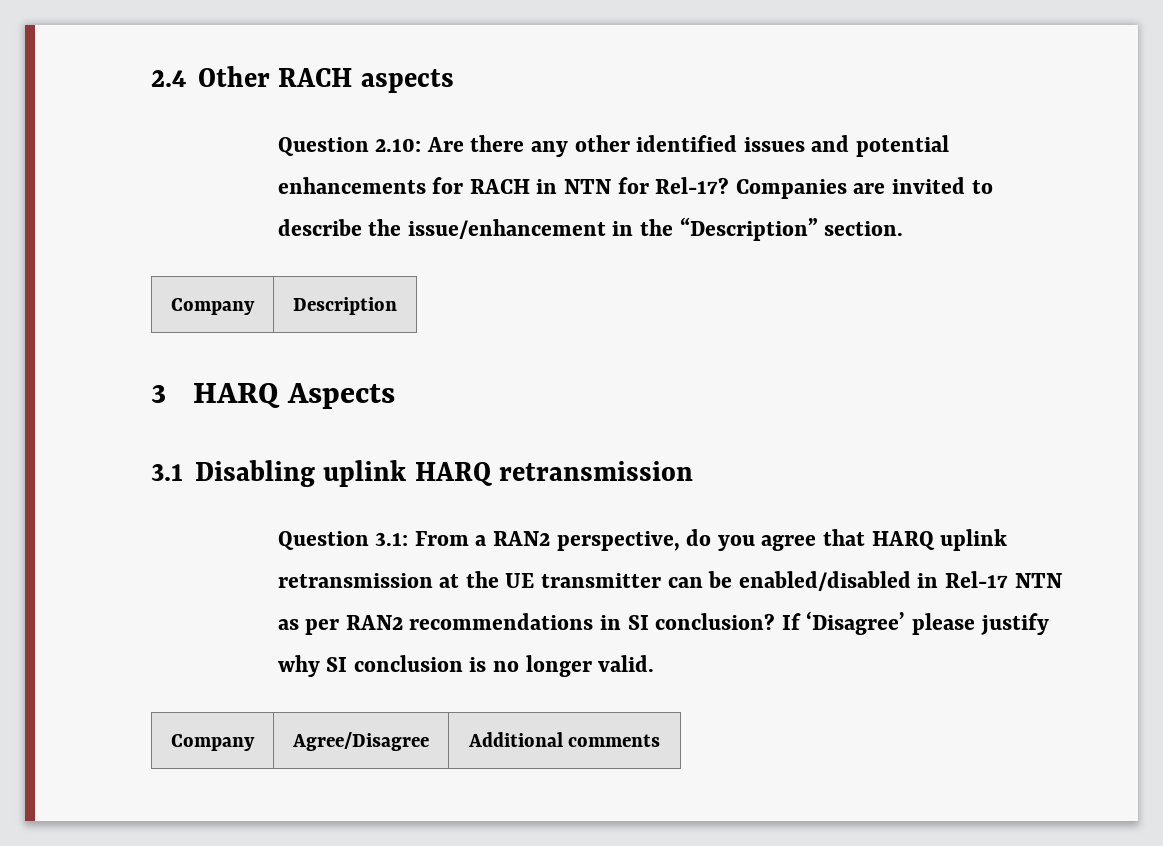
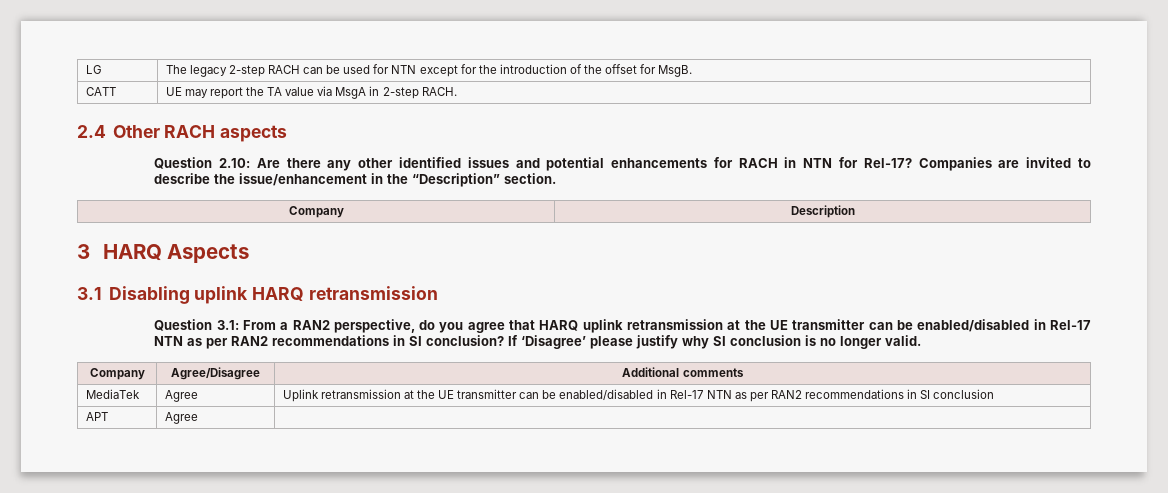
(151, 78) none -> [85,65,102,74] [165,64,693,77] [85,87,116,96] [165,86,457,99] LG | The legacy 2-step RACH can be used for NTN except for the introduction of the offset for MsgB. // CATT | UE may report the TA value via MsgA in 2-step RACH. //
(661, 740) none -> [85,389,140,399] [164,390,198,402] [282,389,995,402] [85,412,108,421] [164,412,198,424] // MediaTek | Agree | Uplink retransmission at the UE transmitter can be enabled/disabled in Rel-17 NTN as per RAN2 recommendations in SI conclusion // APT | Agree |

